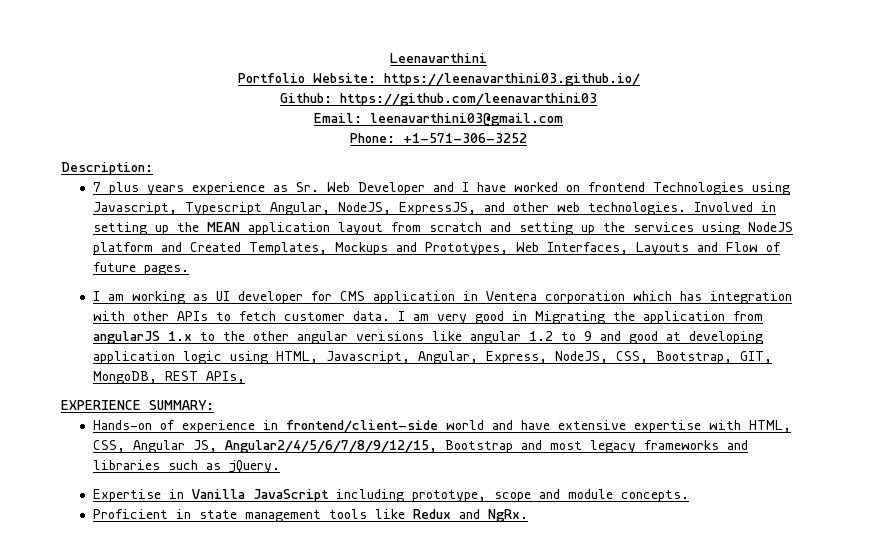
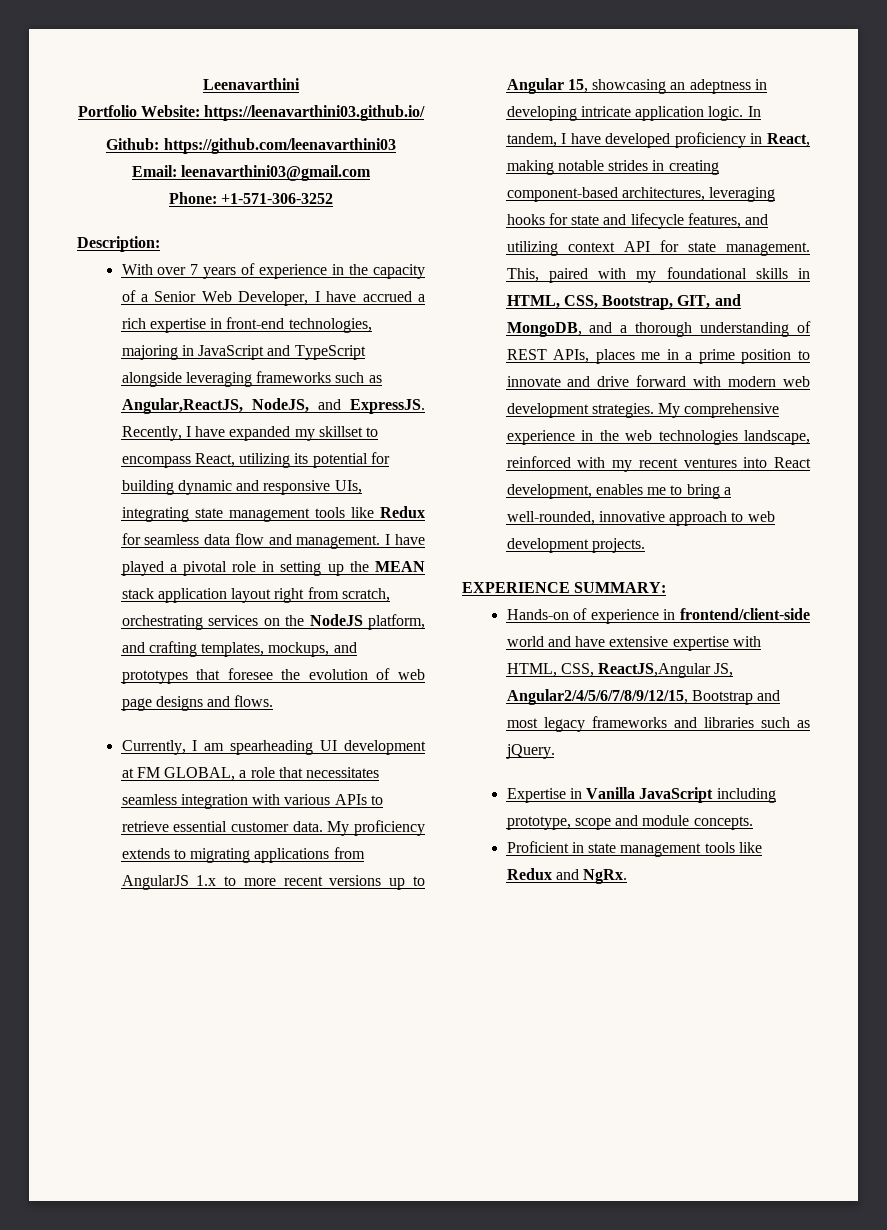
[92,182,790,195] [92,202,753,215] 7 plus years experience as Sr. Web Developer and I have worked on frontend Technologies using Javascript, Typescript Angular, NodeJS, ExpressJS, and other web technologies. Involved -> [121,263,425,279] [121,290,425,306] [121,317,372,333] [121,345,366,360] [121,371,382,387] [121,398,426,414] [121,426,379,441] [121,452,391,468] [121,480,362,495] [121,506,425,522] [121,533,426,549] [121,561,257,576] With over 7 years of experience in the capacity of a Senior Web Developer, I have accrued a rich expertise in front-end technologies, majoring in JavaScript and TypeScript alongside leveraging frameworks such as Angular,ReactJS, NodeJS, and ExpressJS. Recently, I have expanded my skillset to encompass React, utilizing its potential for building dynamic and responsive UIs, integrating state management tools like Redux for seamless data flow and management. I have played a pivotal role
(240, 227) none -> [121,588,154,599] stack
[390,222,793,235] [92,242,781,255] [92,262,189,275] [92,291,702,304] from scratch and setting up the services using NodeJS platform and Created Templates, Mockups and Prototypes, Web Interfaces, Layouts and Flow of future pages. // I am working as UI developer for CMS application in Ventera corporation which has -> [274,587,391,603] [121,614,425,630] [121,641,357,657] [121,668,425,684] [121,695,274,711] [121,740,427,755] [121,767,380,781] [121,794,177,805] right from scratch, orchestrating services on the NodeJS platform, and crafting templates, mockups, and prototypes that foresee the evolution of web page designs and flows. // Currently, I am spearheading UI development at FM GLOBAL, a role that necessitates seamless
[132,311,169,321] other -> [284,794,331,805] various
[238,311,763,324] [92,331,763,344] [92,351,772,364] [92,371,245,384] fetch customer data. I am very good in Migrating the application from angularJS 1.x to the other angular verisions like angular 1.2 to 9 and good at developing application logic using HTML, Javascript, Angular, Express, NodeJS, CSS, Bootstrap, GIT, MongoDB, REST APIs, -> [121,820,425,836] [121,847,365,863] [121,875,426,890] [506,78,768,94] [506,106,761,121] [506,132,810,148] [506,160,719,175] [506,187,776,202] [506,213,769,229] [506,240,810,256] [506,267,810,283] [506,294,741,310] [506,321,811,337] [506,349,810,364] [506,375,810,387] [506,403,780,418] [506,430,810,445] [506,456,811,472] [506,484,732,499] [506,511,775,526] [506,538,645,553] retrieve essential customer data. My proficiency extends to migrating applications from AngularJS 1.x to more recent versions up to Angular 15, showcasing an adeptness in developing intricate application logic. In tandem, I have developed proficiency in React, making notable strides in creating component-based architectures, leveraging hooks for state and lifecycle features, and utilizing context API for state management. This, paired with my foundational skills in HTML, CSS, Bootstrap, GIT, and MongoDB, and a thorough understanding of REST APIs, places me in a prime position to innovate and drive forward with modern web development strategies. My comprehensive experience in the web technologies landscape, reinforced with my recent ventures into React development, enables me to bring a well-rounded, innovative approach to web development projects.
[132,440,185,453] Angular -> [598,663,712,678] ReactJS,Angular

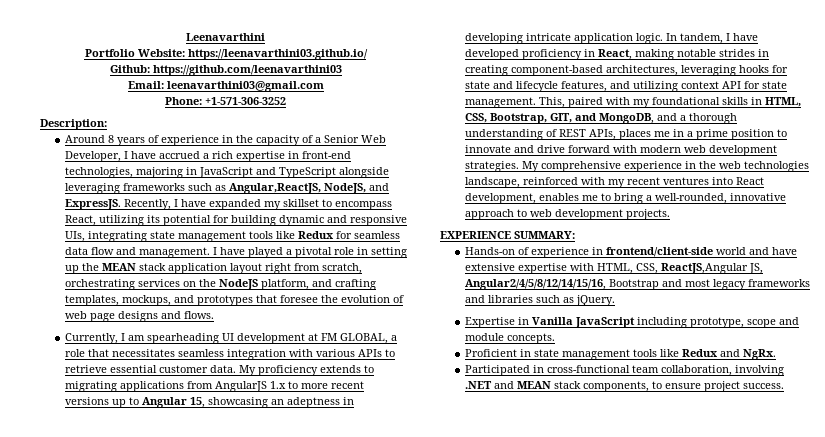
[121,264,199,275] With over 7 -> [65,135,115,143] Around 8
[506,689,688,705] Angular2/4/5/6/7/8/9/12/15, -> [465,279,607,290] Angular2/4/5/8/12/14/15/16,
(628, 876) none -> [465,365,785,376] [465,381,785,392] // Participated in cross-functional team collaboration, involving .NET and MEAN stack components, to ensure project success.

